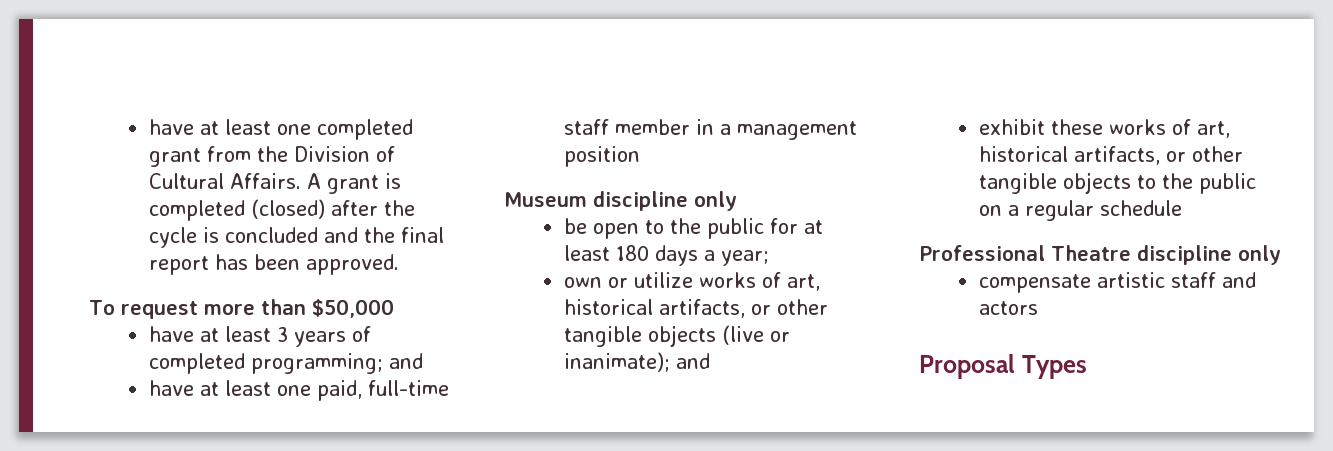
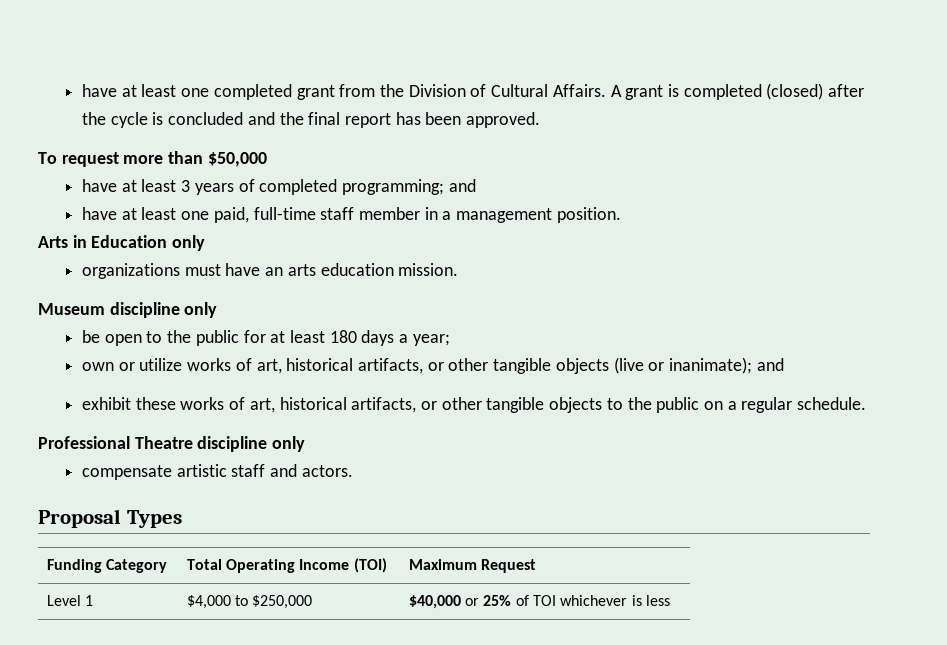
[564,146,641,167] position -> [556,207,621,223] [38,235,206,251] [81,263,459,279] position. // Arts in Education only // organizations must have an arts education mission.
[1100,200,1183,216] schedule -> [797,397,867,410] schedule.
[979,301,1039,315] actors -> [301,465,353,477] actors.
(1087, 367) none -> [46,559,168,573] [186,558,387,573] [408,559,537,573] [46,595,94,606] [186,595,313,609] [408,595,670,609] // Funding Category | Total Operating Income (TOI) | Maximum Request // Level 1 | $4,000 to $250,000 | $40,000 or 25% of TOI whichever is less

